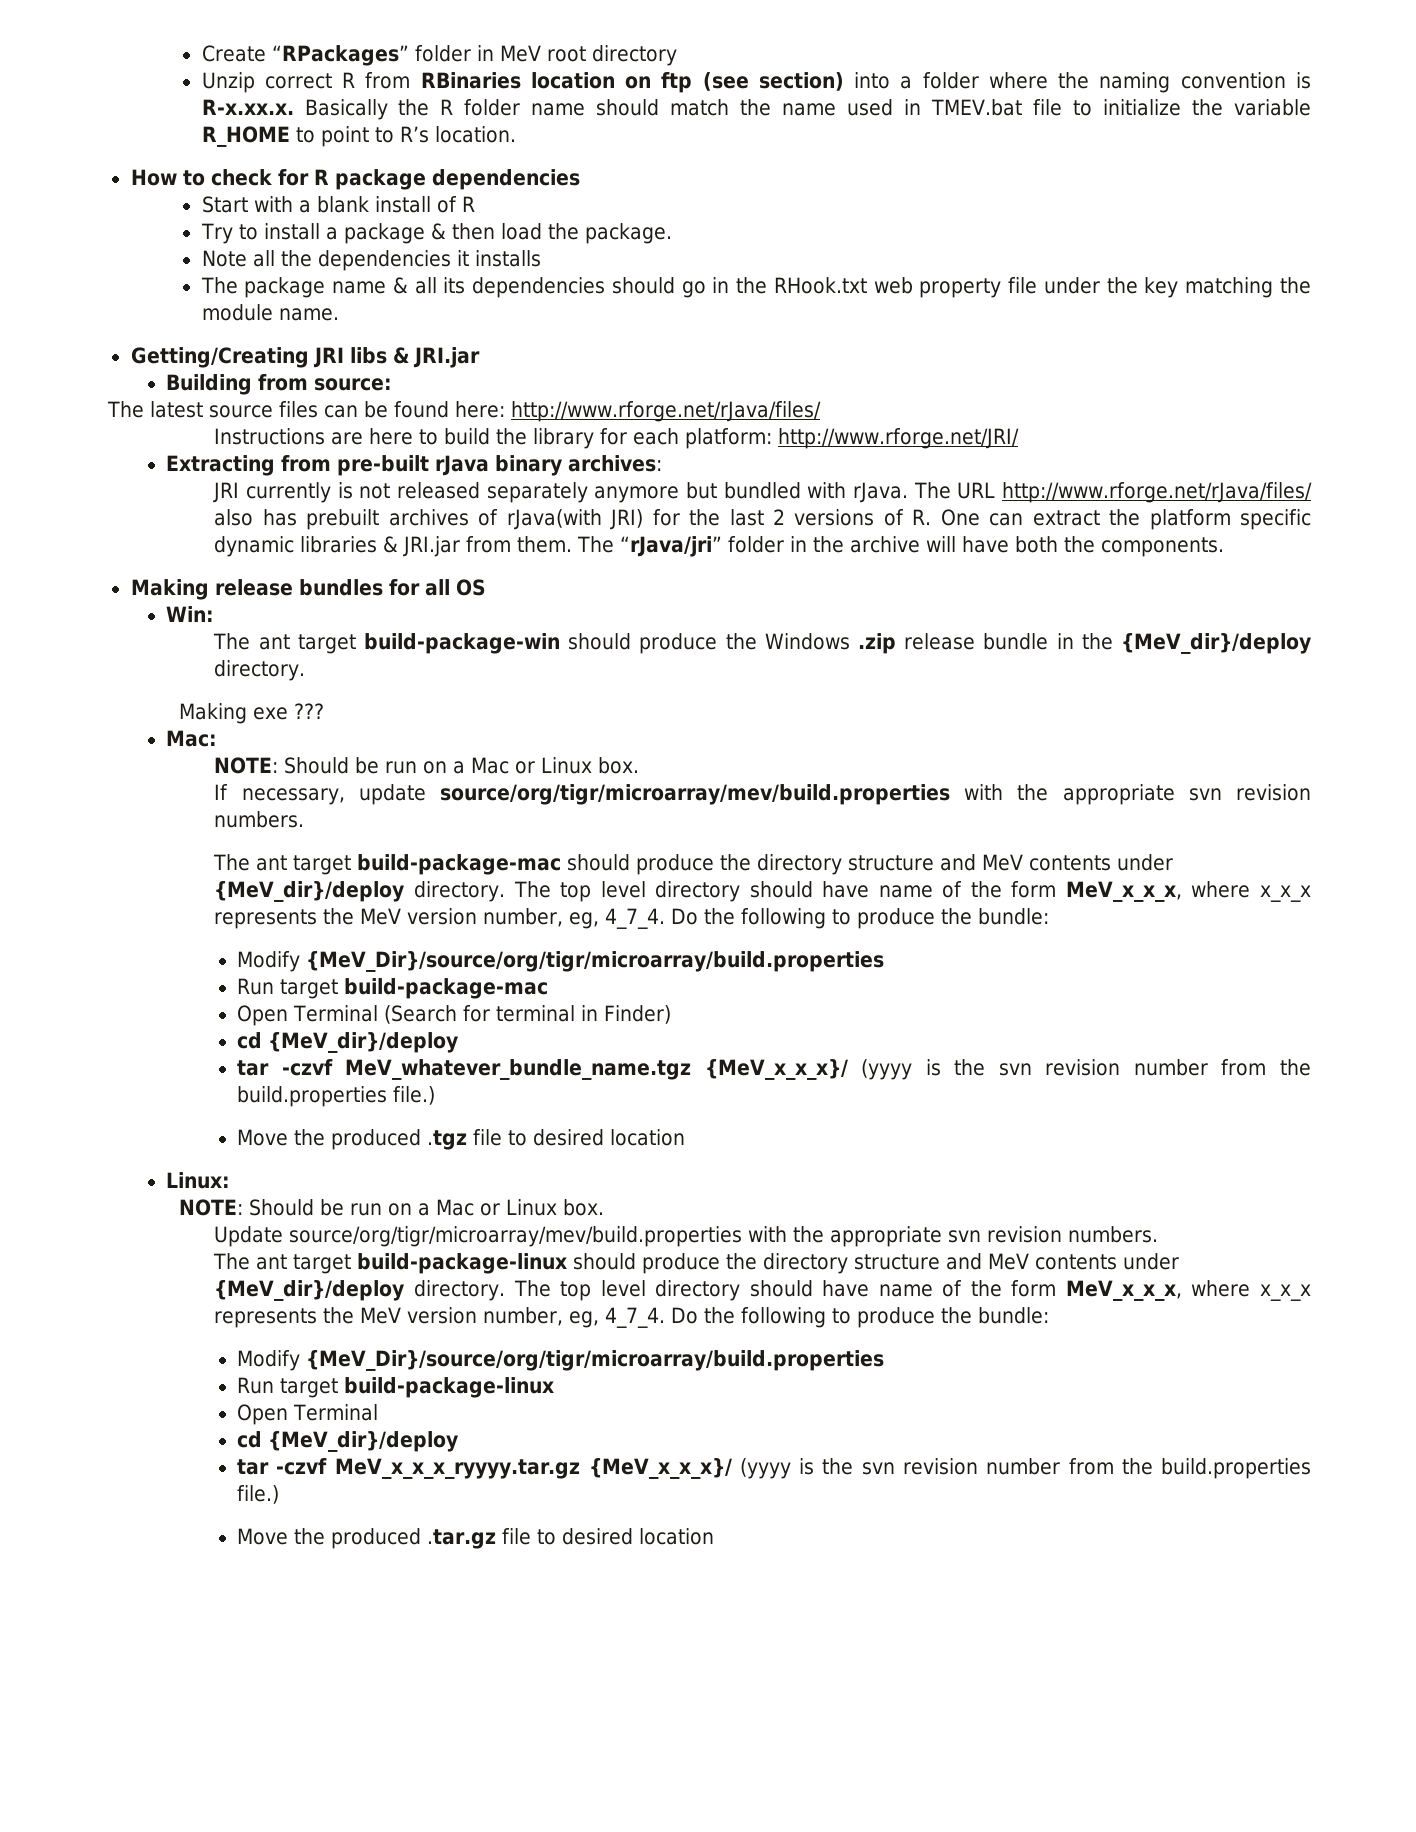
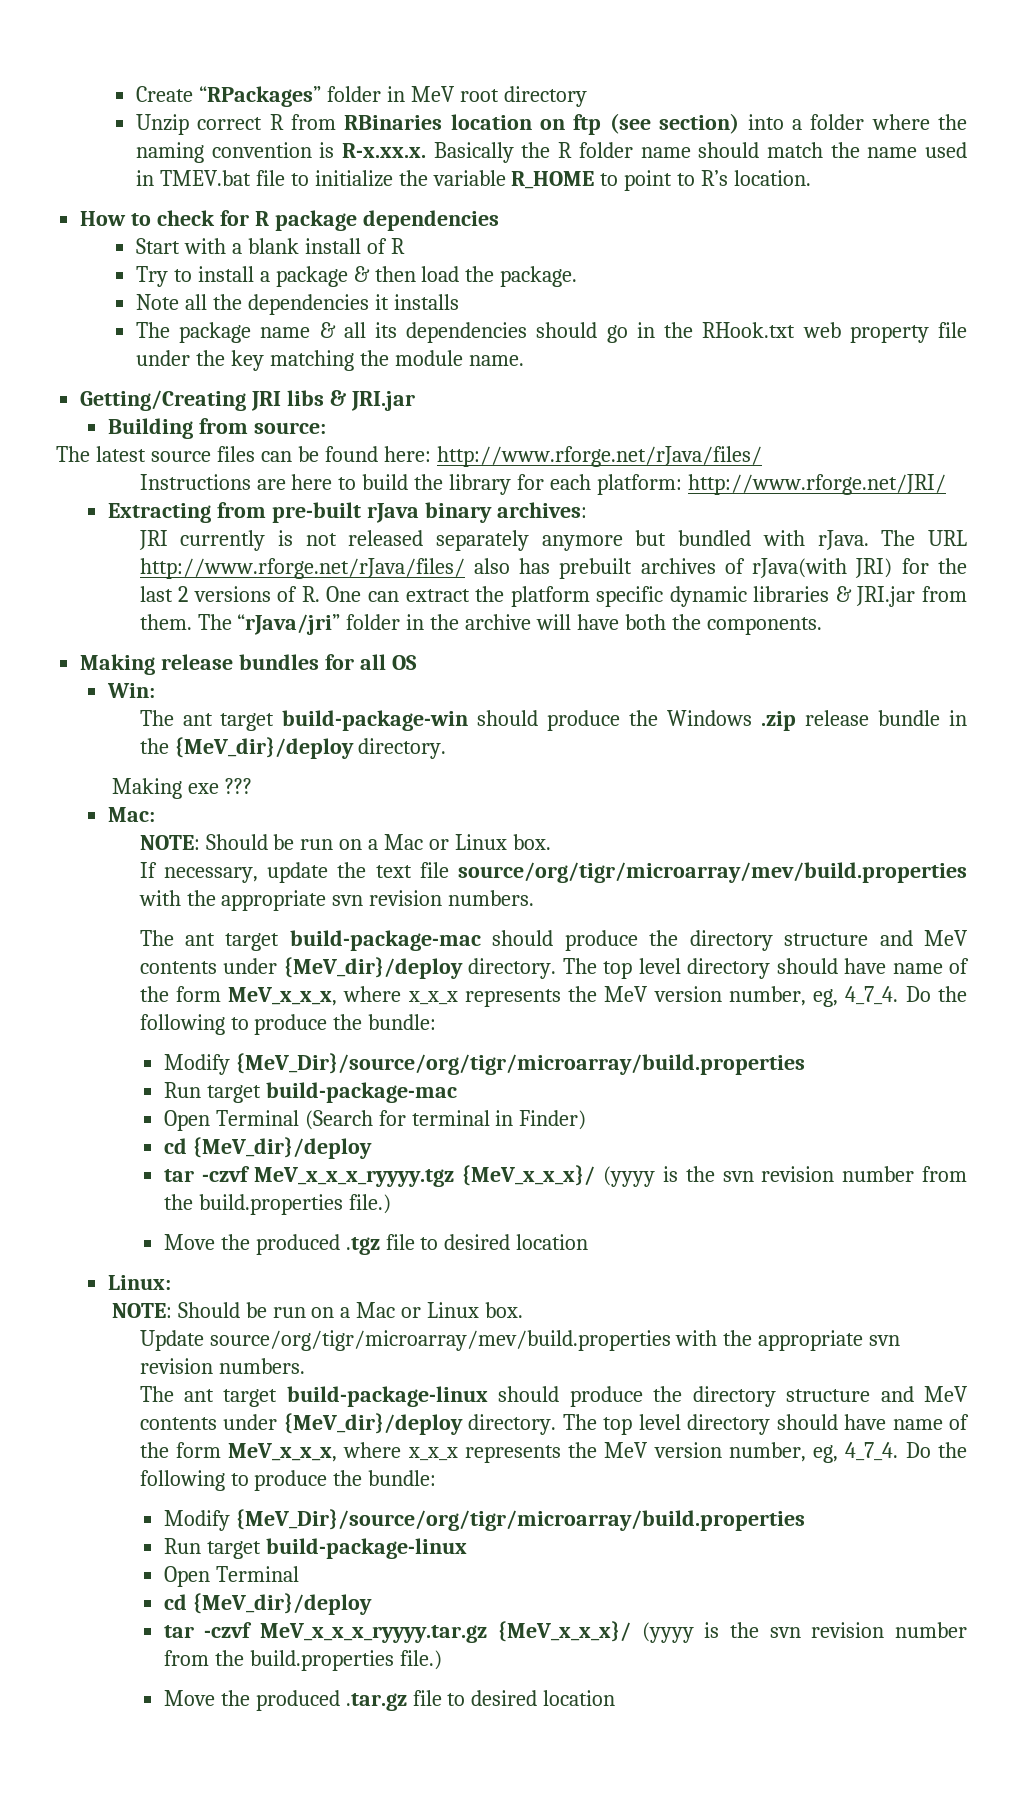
(426, 794) none -> [337,862,449,878] the text file
[345,1059,692,1080] MeV_whatever_bundle_name.tgz -> [254,1167,455,1187] MeV_x_x_x_ryyyy.tgz

